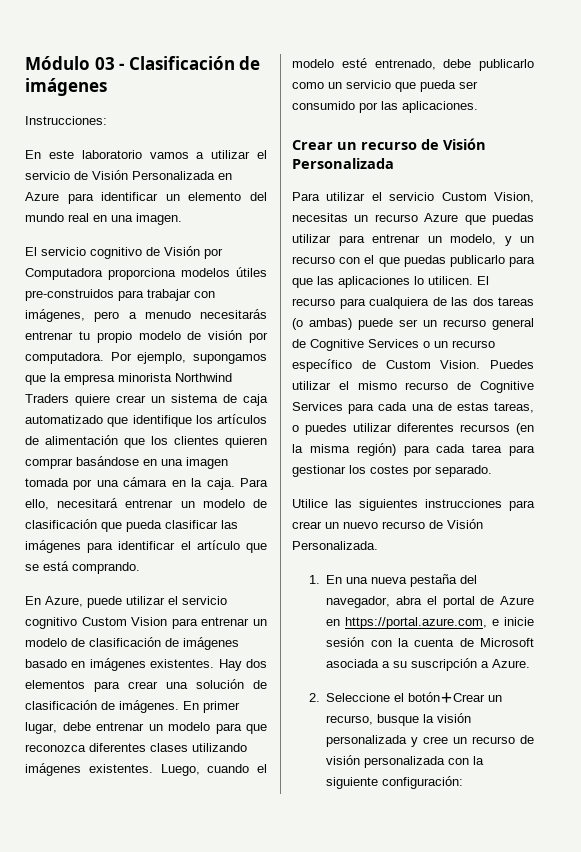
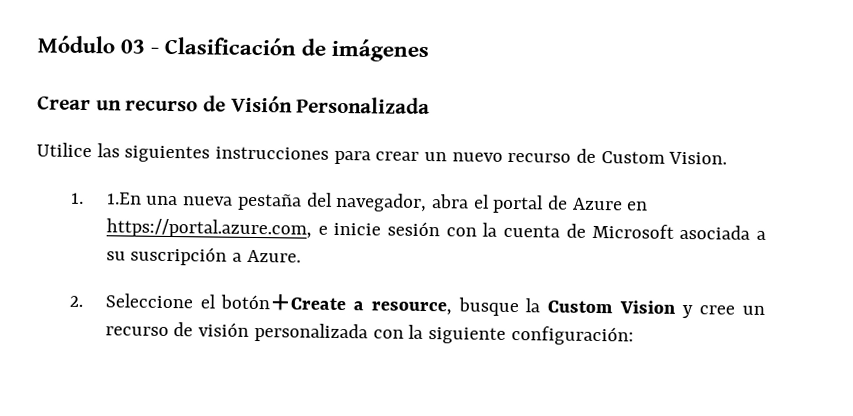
[25,116,107,125] [25,150,267,159] [25,170,232,180] [25,192,267,204] [25,213,182,225] [25,246,223,259] [25,267,267,280] [25,289,215,301] [25,309,267,322] [25,330,268,343] [25,352,267,364] [25,373,232,385] [25,394,268,406] [25,414,267,427] [25,435,267,448] [25,456,228,469] [25,477,268,490] [25,498,267,510] [25,519,238,532] [25,540,267,553] [25,561,140,574] [25,596,227,608] [25,617,267,629] [25,637,239,650] [25,658,267,671] [25,679,267,692] [25,700,240,713] [25,722,267,734] [25,743,247,752] [25,763,267,776] [292,58,534,71] [292,80,478,92] [292,101,478,113] // Instrucciones: // En este laboratorio vamos a utilizar el servicio de Visión Personalizada en Azure para identificar un elemento del mundo real en una imagen. // El servicio cognitivo de Visión por Computadora proporciona modelos útiles pre-construidos para trabajar con imágenes, pero a menudo necesitarás entrenar tu propio modelo de visión por computadora. Por ejemplo, supongamos que la empresa minorista Northwind Traders quiere crear un sistema de caja automatizado que identifique los artículos de alimentación que los clientes quieren comprar basándose en una imagen tomada por una cámara en la caja. Para ello, necesitará entrenar un modelo de clasificación que pueda clasificar las imágenes para identificar el artículo que se está comprando. // En Azure, puede utilizar el servicio cognitivo Custom Vision para entrenar un modelo de clasificación de imágenes basado en imágenes existentes. Hay dos elementos para crear una solución de clasificación de imágenes. En primer lugar, debe entrenar un modelo para que reconozca diferentes clases utilizando imágenes existentes. Luego, cuando el modelo esté entrenado, debe publicarlo como un servicio que pueda ser consumido por las aplicaciones. -> (430, 50) none
[292,192,534,203] [292,213,534,225] [292,234,534,246] [292,255,535,267] [292,276,489,288] [292,297,534,309] [292,318,534,330] [292,339,495,351] [292,359,534,372] [292,381,534,393] [292,402,534,414] [292,423,534,435] [292,443,535,456] [292,465,492,477] // Para utilizar el servicio Custom Vision, necesitas un recurso Azure que puedas utilizar para entrenar un modelo, y un recurso con el que puedas publicarlo para que las aplicaciones lo utilicen. El recurso para cualquiera de las dos tareas (o ambas) puede ser un recurso general de Cognitive Services o un recurso específico de Custom Vision. Puedes utilizar el mismo recurso de Cognitive Services para cada una de estas tareas, o puedes utilizar diferentes recursos (en la misma región) para cada tarea para gestionar los costes por separado. -> (431, 105) none
[447,519,483,529] [292,541,378,550] Visión Personalizada. -> [600,151,728,165] Custom Vision.
[326,575,343,584] En -> [106,192,142,205] 1.En
[453,693,503,702] [326,713,472,726] [326,735,408,747] Crear un recurso, busque la visión personalizada -> [290,297,676,317] Create a resource, busque la Custom Vision

